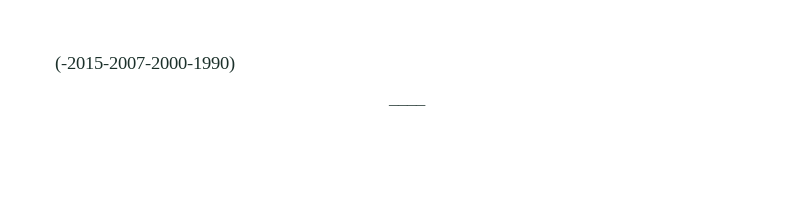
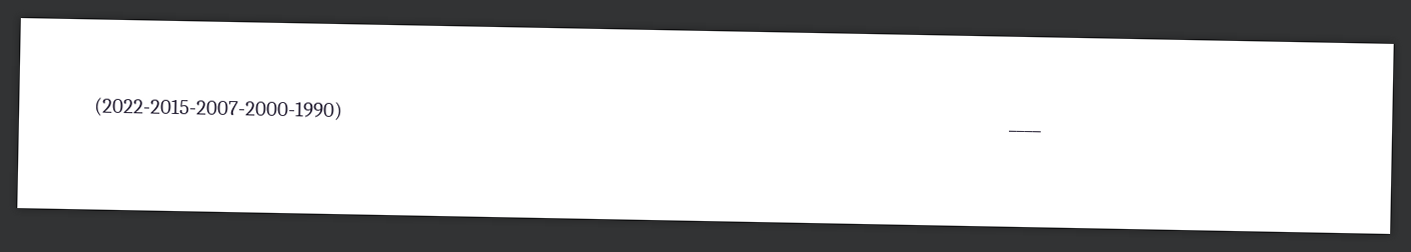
[55,56,235,73] (-2015-2007-2000-1990) -> [94,97,343,122] (2022-2015-2007-2000-1990)

